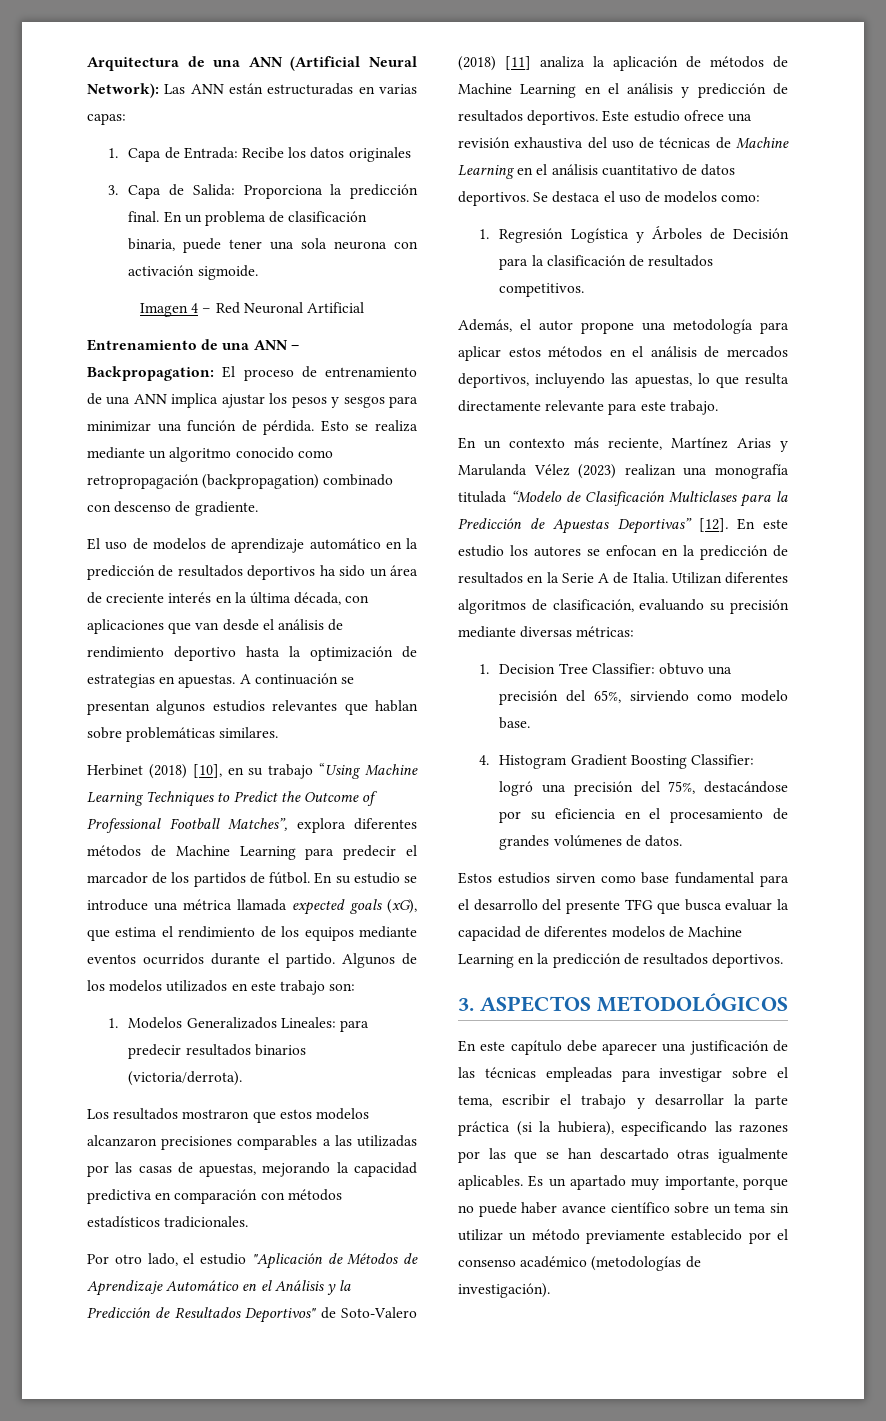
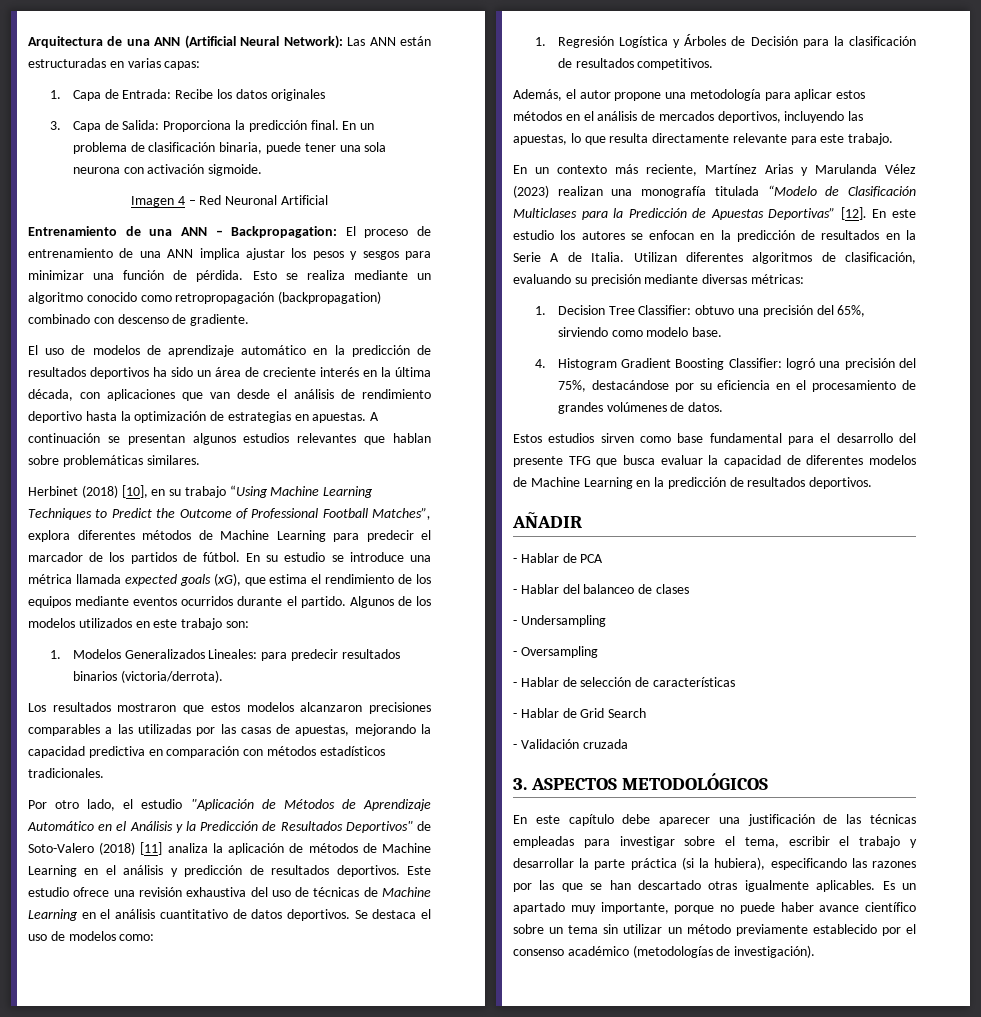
(784, 960) none -> [512,512,582,528] [513,553,604,563] [513,584,689,594] [513,615,606,627] [513,646,598,658] [513,677,735,687] [513,708,647,718] [513,739,628,749] // AÑADIR // - Hablar de PCA // - Hablar del balanceo de clases // - Undersampling // - Oversampling // - Hablar de selección de características // - Hablar de Grid Search // - Validación cruzada

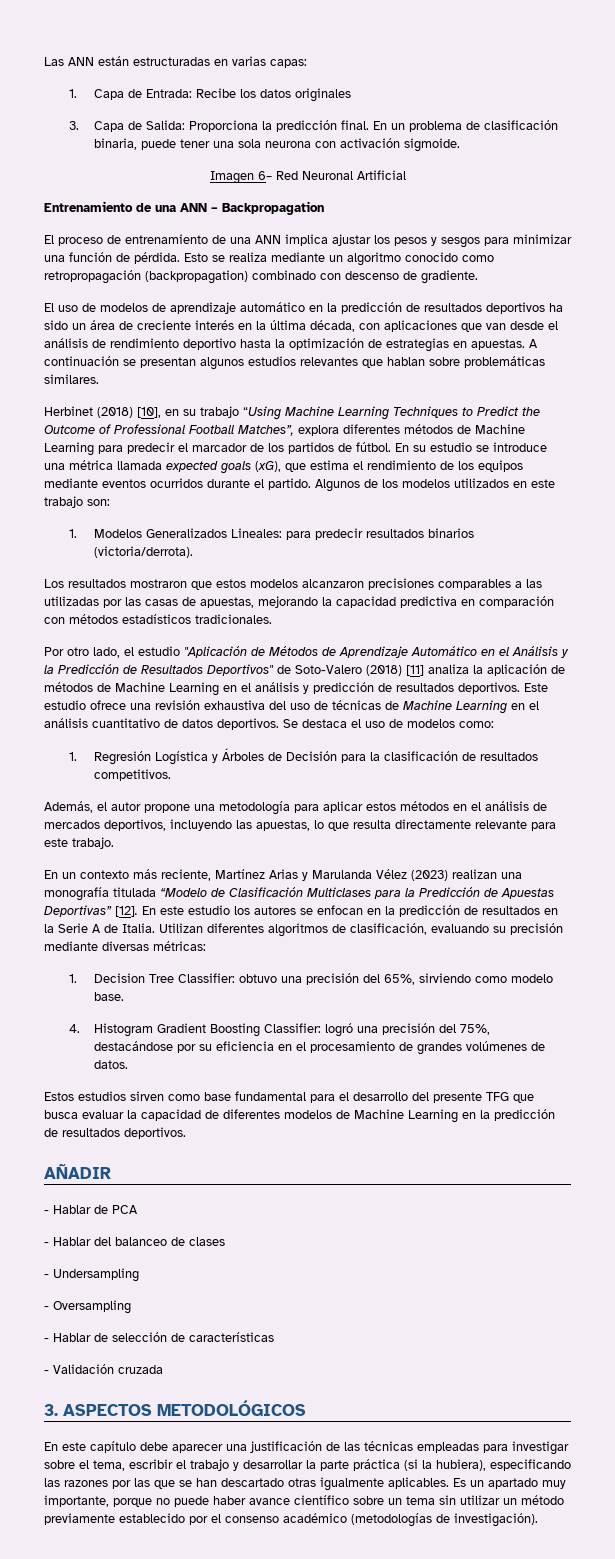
[28,35,343,49] Arquitectura de una ANN (Artificial Neural Network): -> (44, 61) none
[177,196,196,205] 4 – -> [257,171,272,180] 6–
[231,226,338,238] Backpropagation: -> [222,201,324,215] Backpropagation //
[513,708,647,718] // - Hablar de Grid Search -> (274, 1337) none

